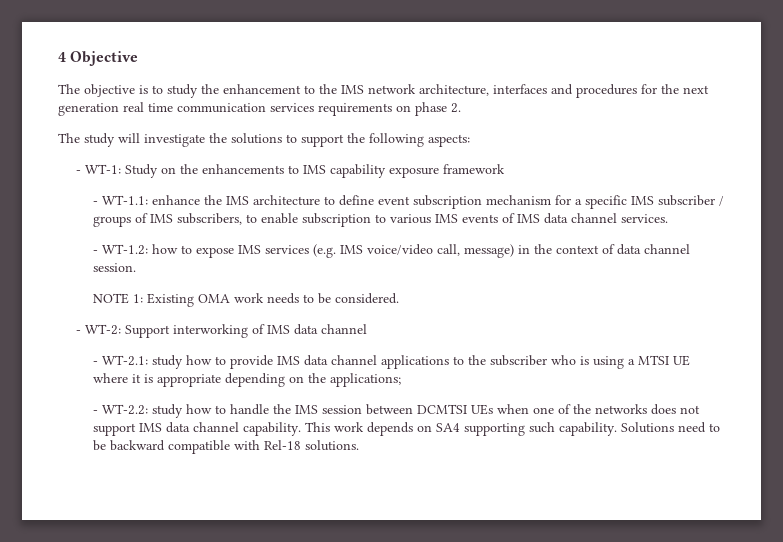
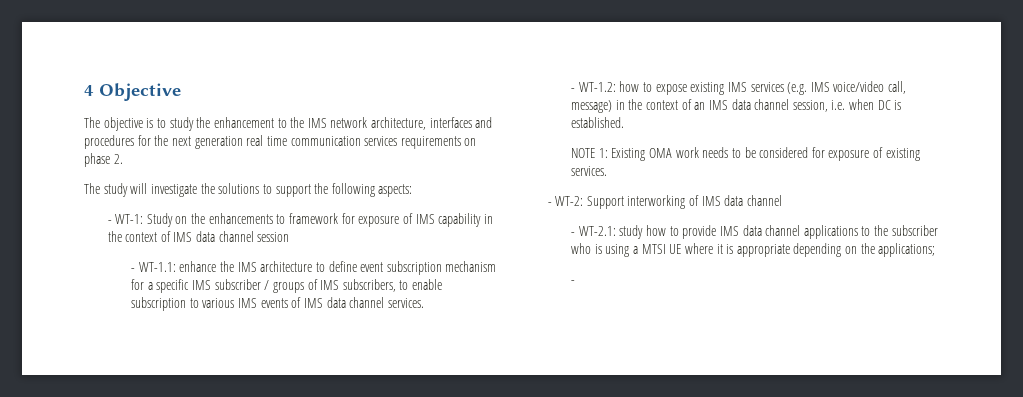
[302,164,505,178] IMS capability exposure framework -> [289,213,493,227] [107,231,290,242] framework for exposure of IMS capability in the context of IMS data channel session
(235, 252) none -> [690,82,725,95] existing
[617,244,691,255] [93,263,137,272] data channel session. -> [694,99,902,112] [571,117,625,128] an IMS data channel session, i.e. when DC is established.
[335,293,400,304] considered. -> [759,147,920,161] [571,166,608,176] considered for exposure of existing services.
[102,404,701,418] [93,422,721,436] [93,440,360,454] WT-2.2: study how to handle the IMS session between DCMTSI UEs when one of the networks does not support IMS data channel capability. This work depends on SA4 supporting such capability. Solutions need to be backward compatible with Rel-18 solutions. -> (576, 282) none

